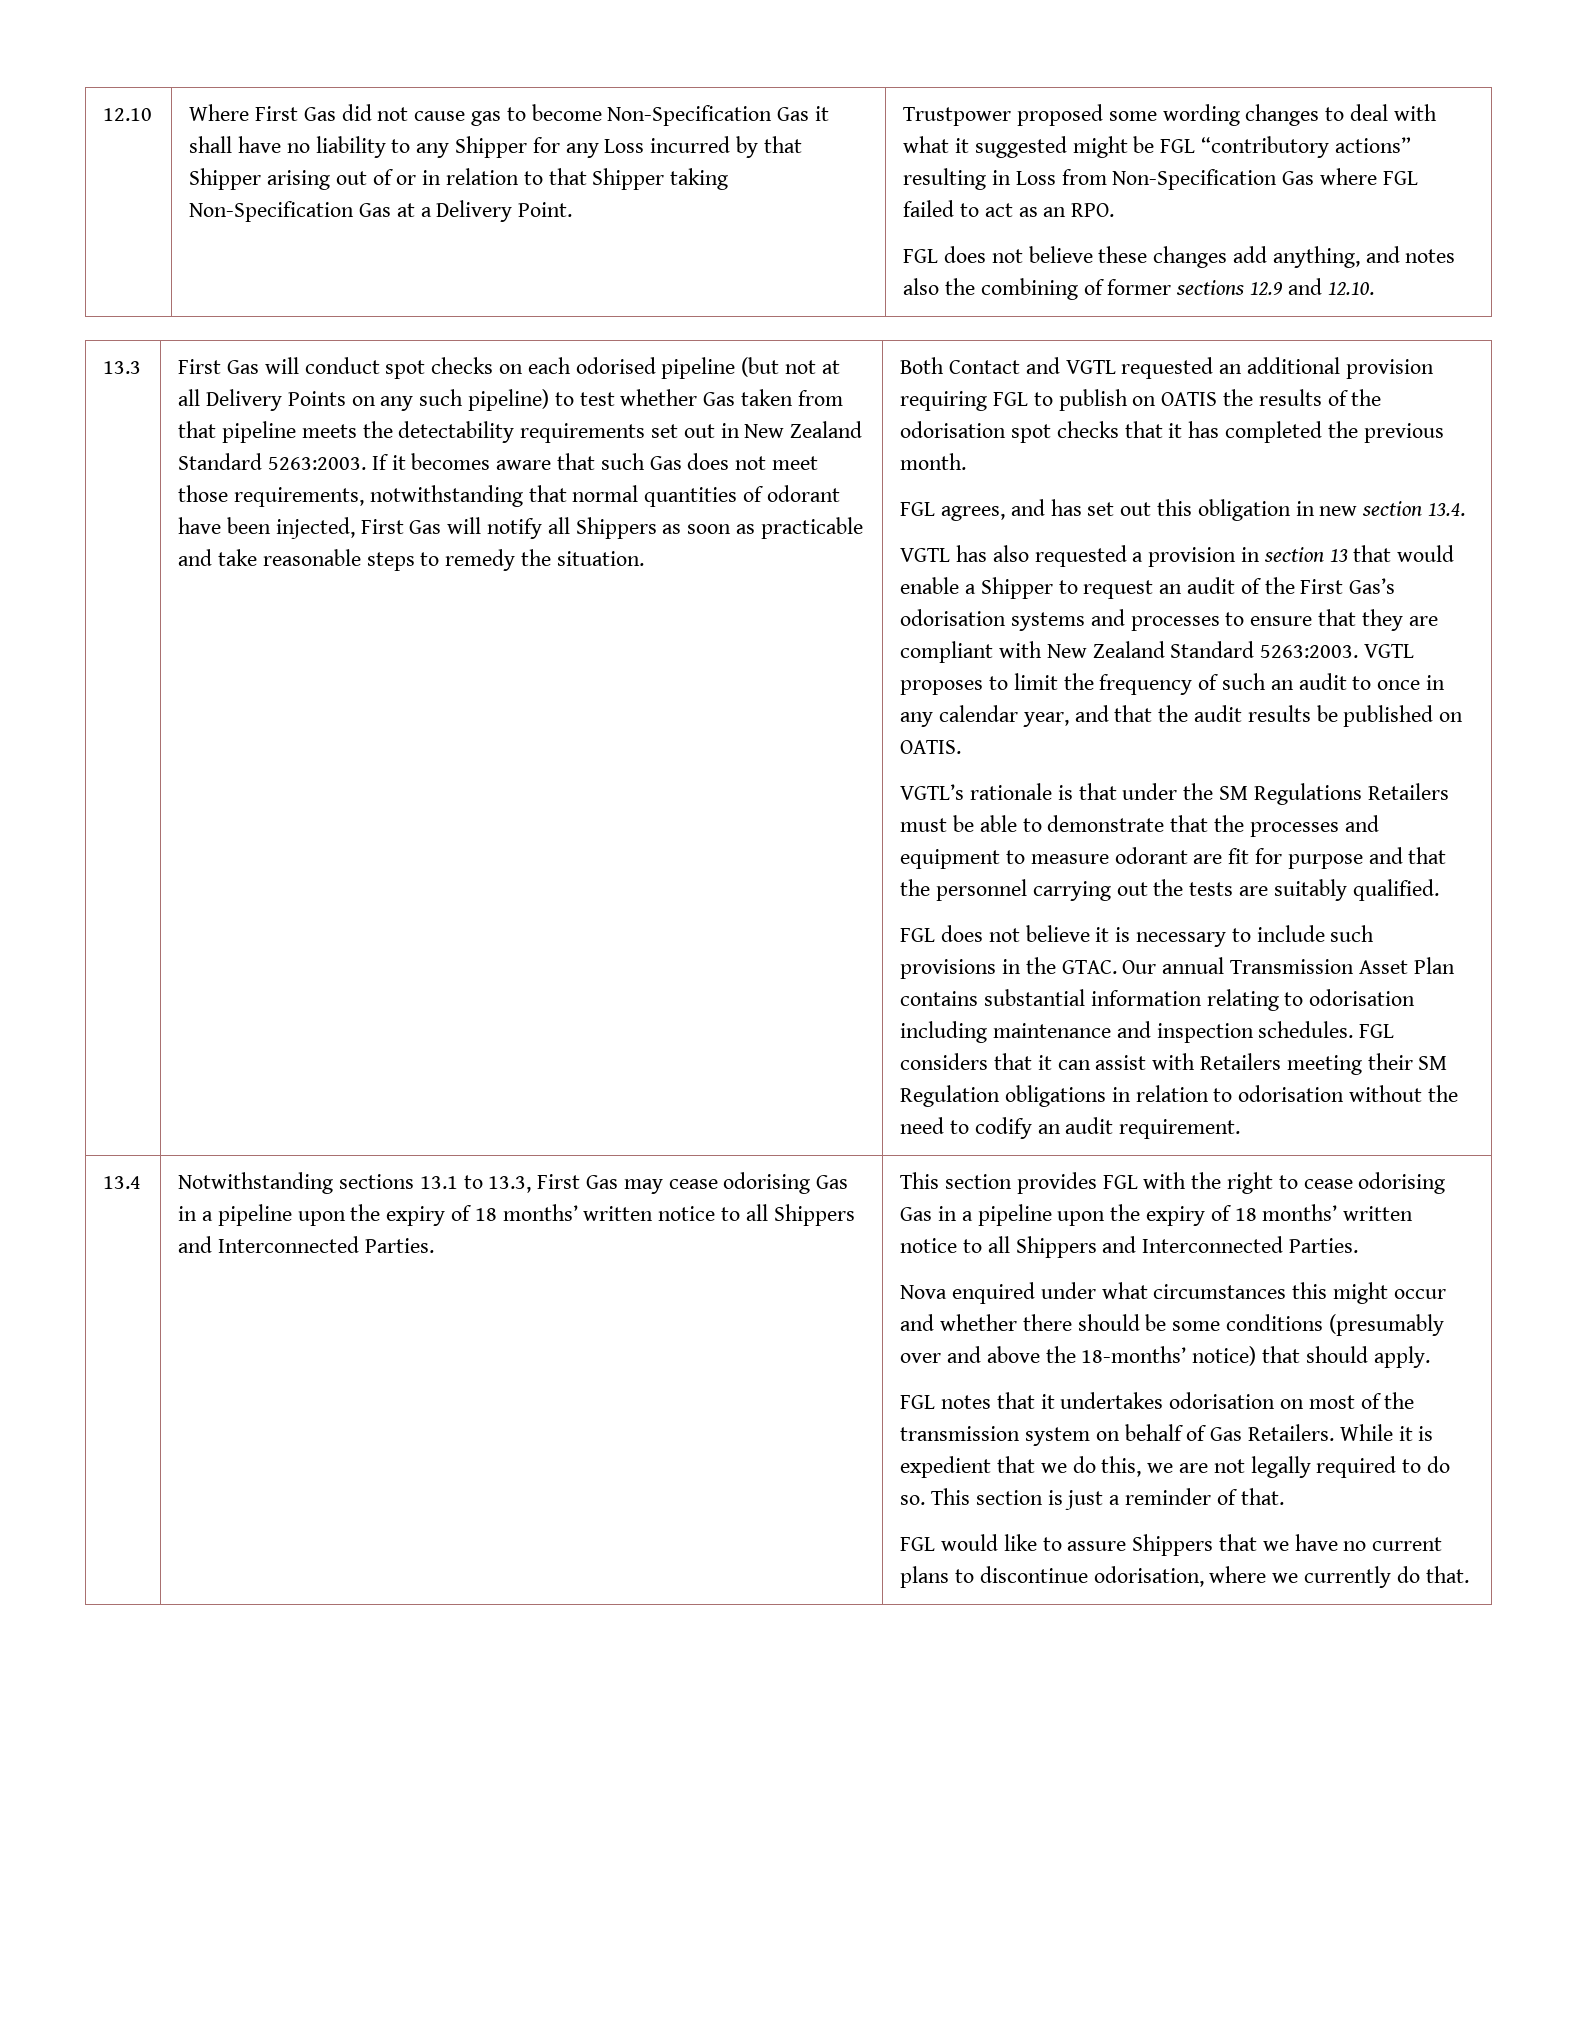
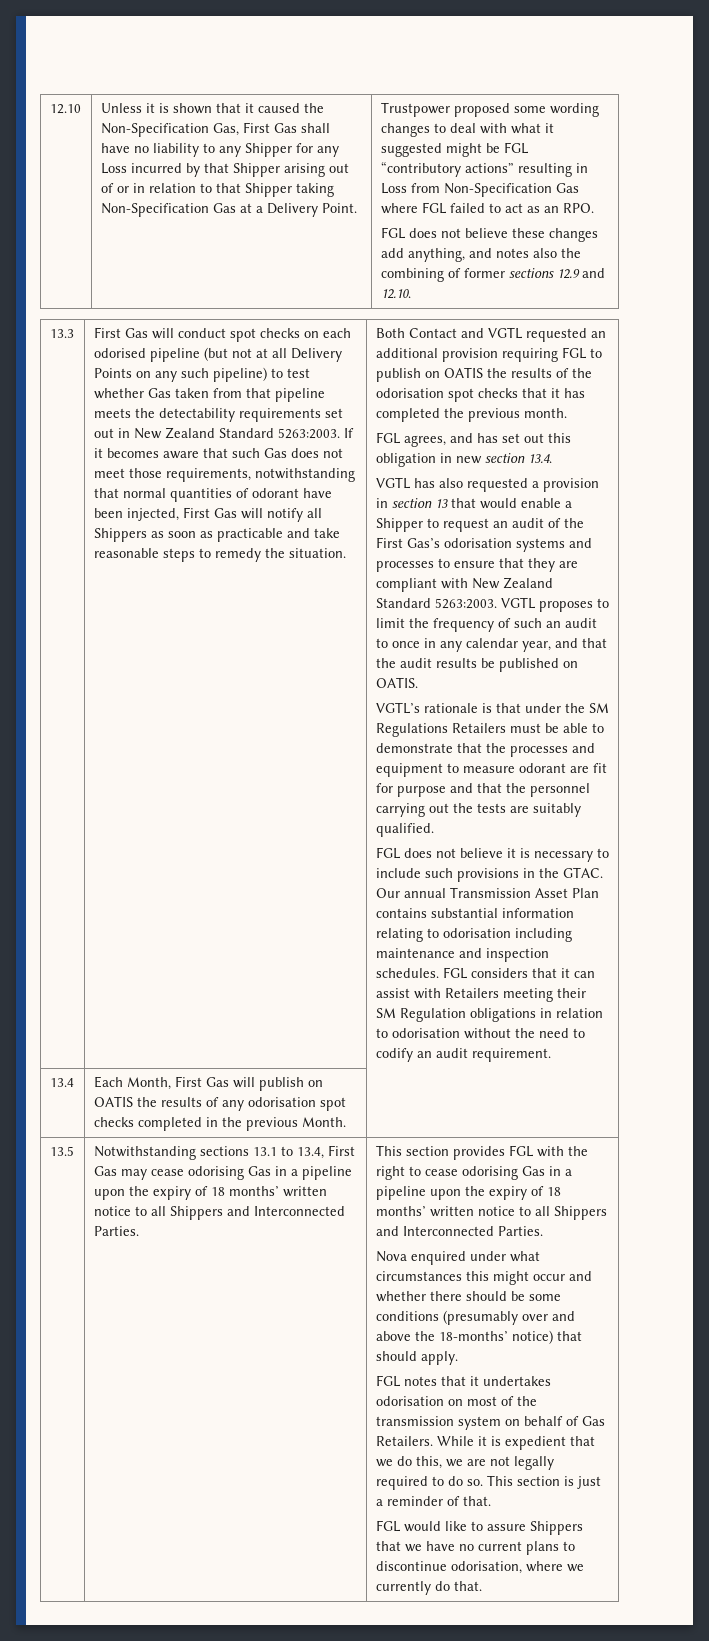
[189,104,829,126] Where First Gas did not cause gas to become Non-Specification Gas it -> [100,103,324,114] [100,122,297,137] Unless it is shown that it caused the Non-Specification Gas, First Gas
(142, 1182) none -> [93,1076,323,1091] [93,1096,346,1111] [93,1117,346,1131] [49,1146,74,1156] | Each Month, First Gas will publish on OATIS the results of any odorisation spot checks completed in the previous Month. | // 13.5
[488,1176,532,1193] 13.3, -> [296,1147,324,1159] 13.4,

